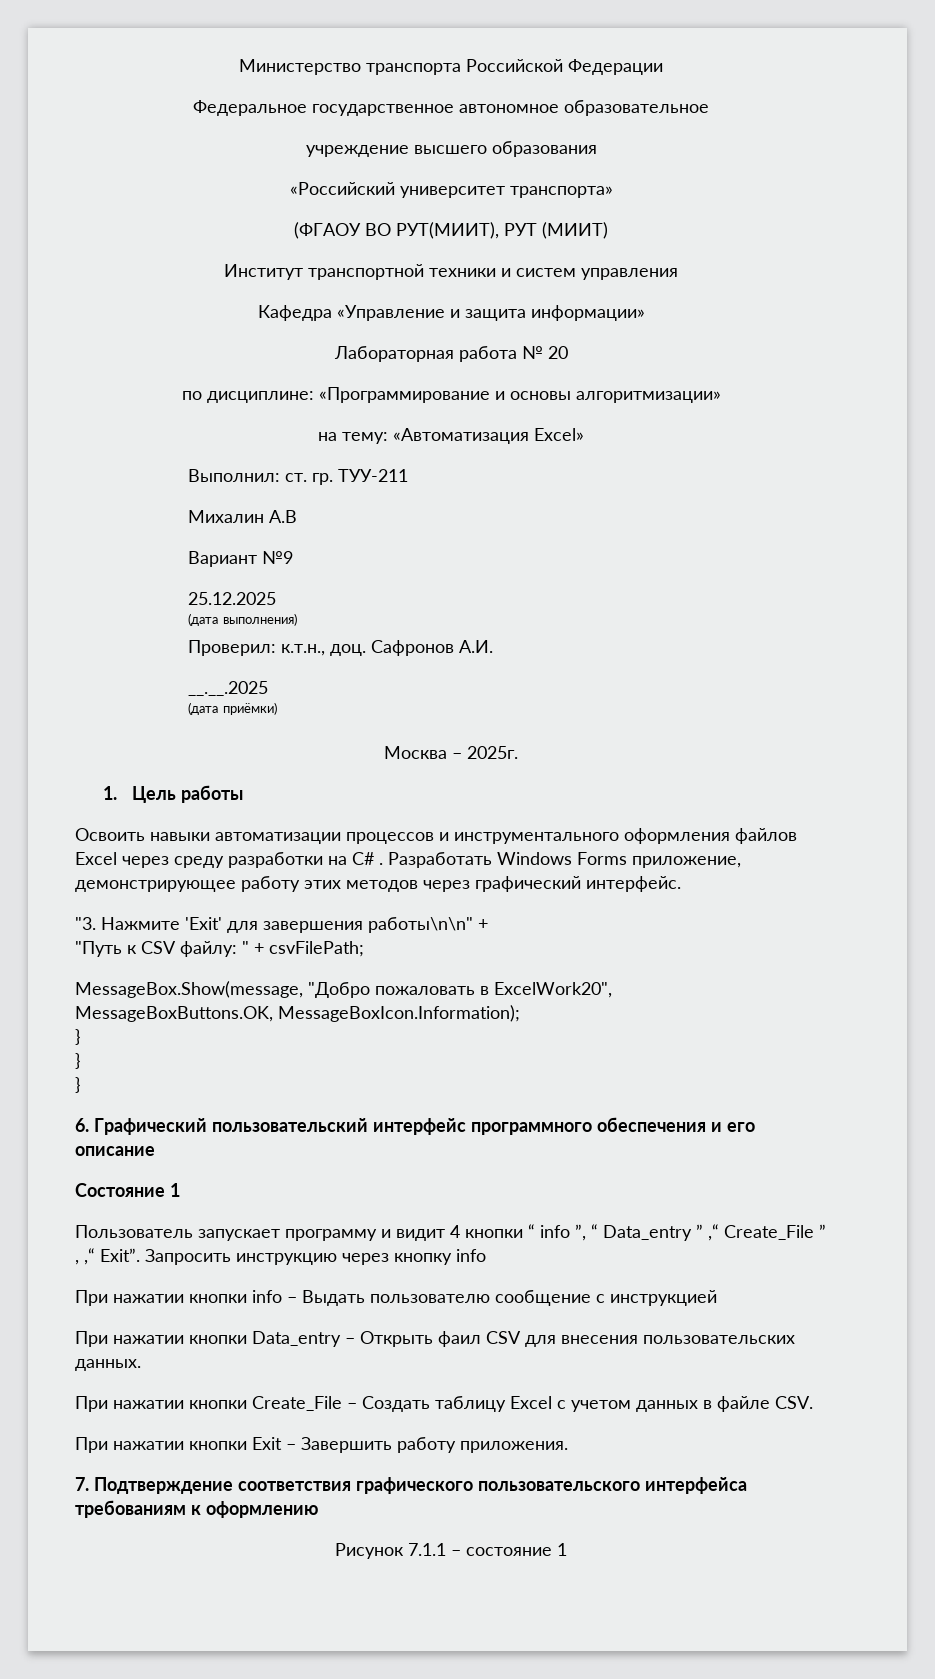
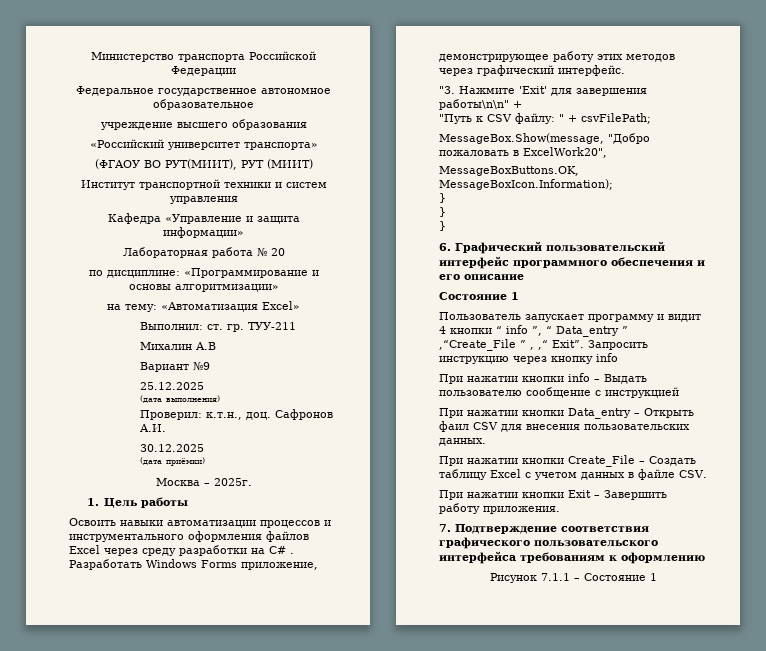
[188,681,269,696] __.__.2025 -> [139,444,204,452] 30.12.2025
[708,1224,814,1241] ,“ Create_File -> [439,339,516,351] ,“Create_File
[466,1547,552,1556] состояние -> [584,573,646,581] Состояние

